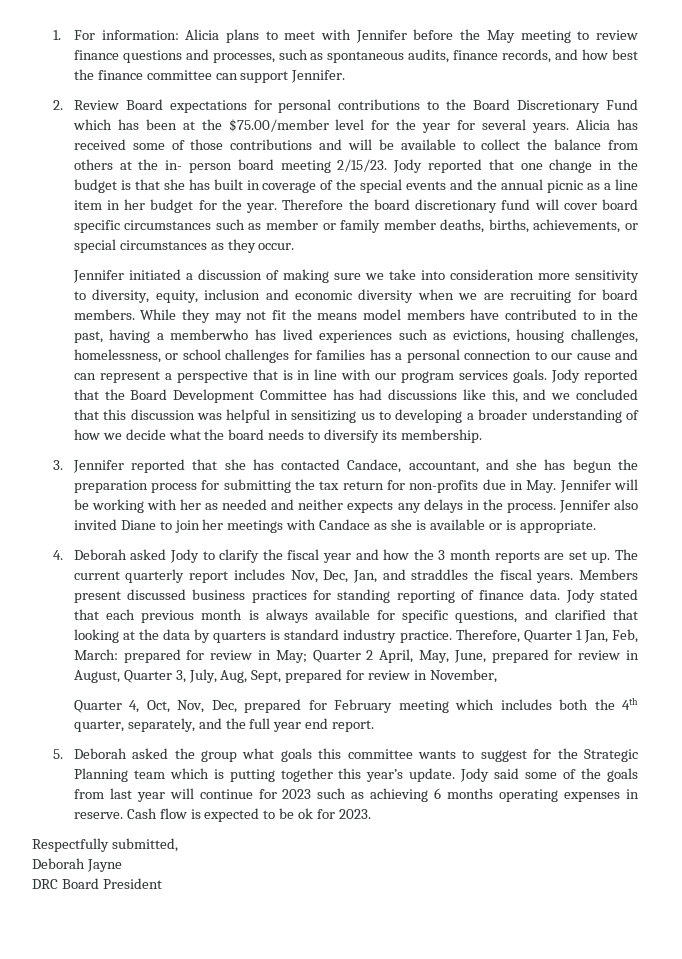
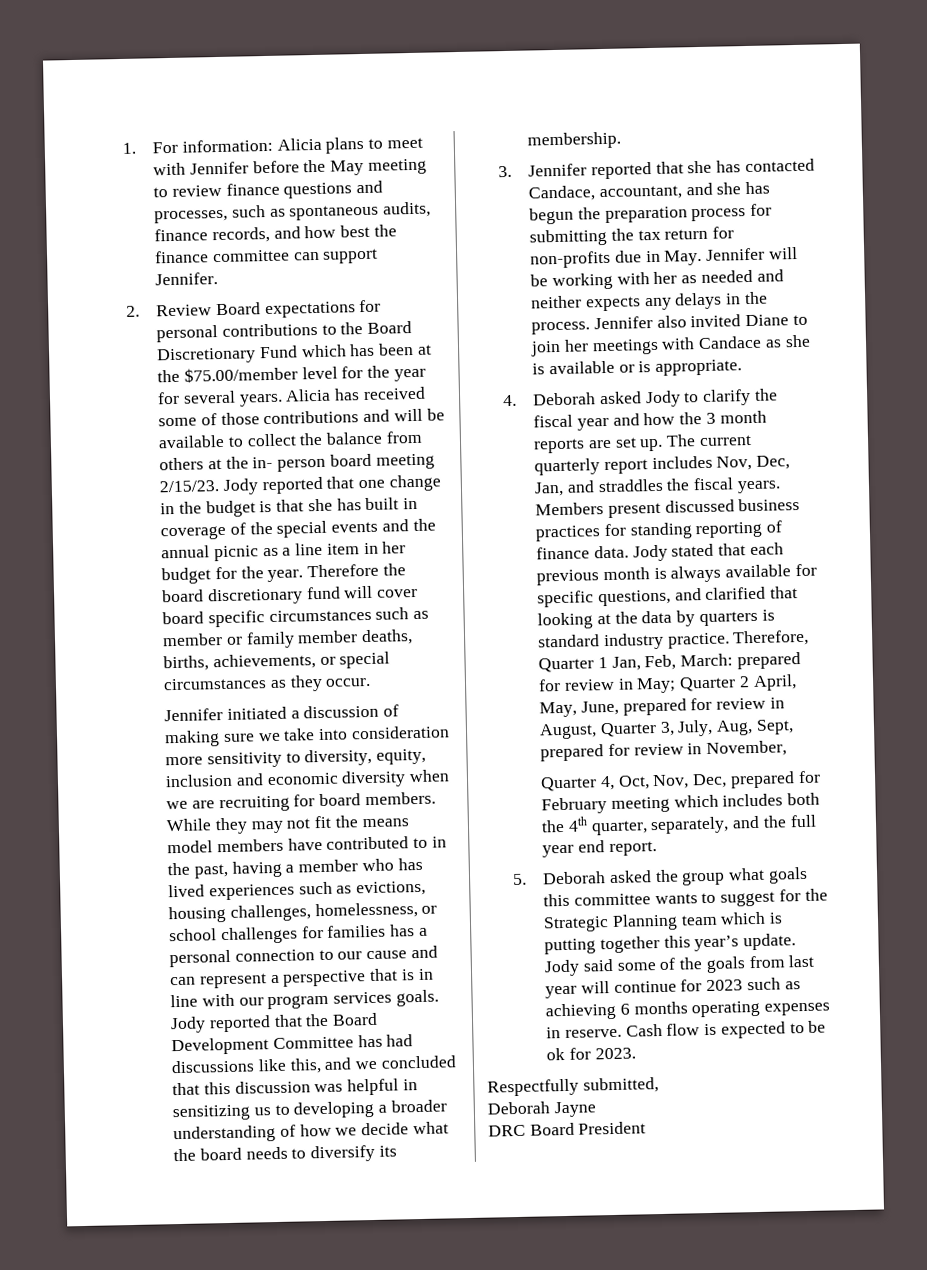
[170,329,249,340] memberwho -> [298,858,394,873] member who

